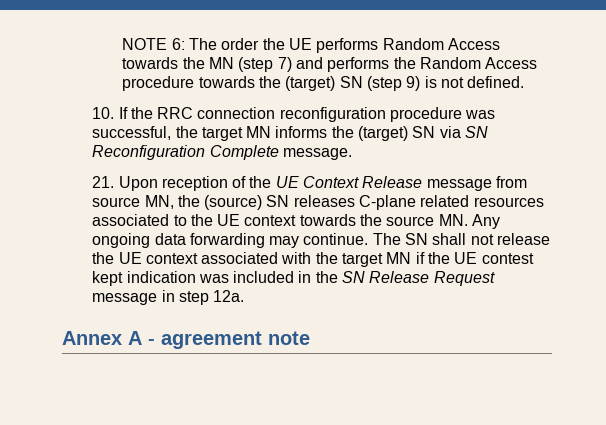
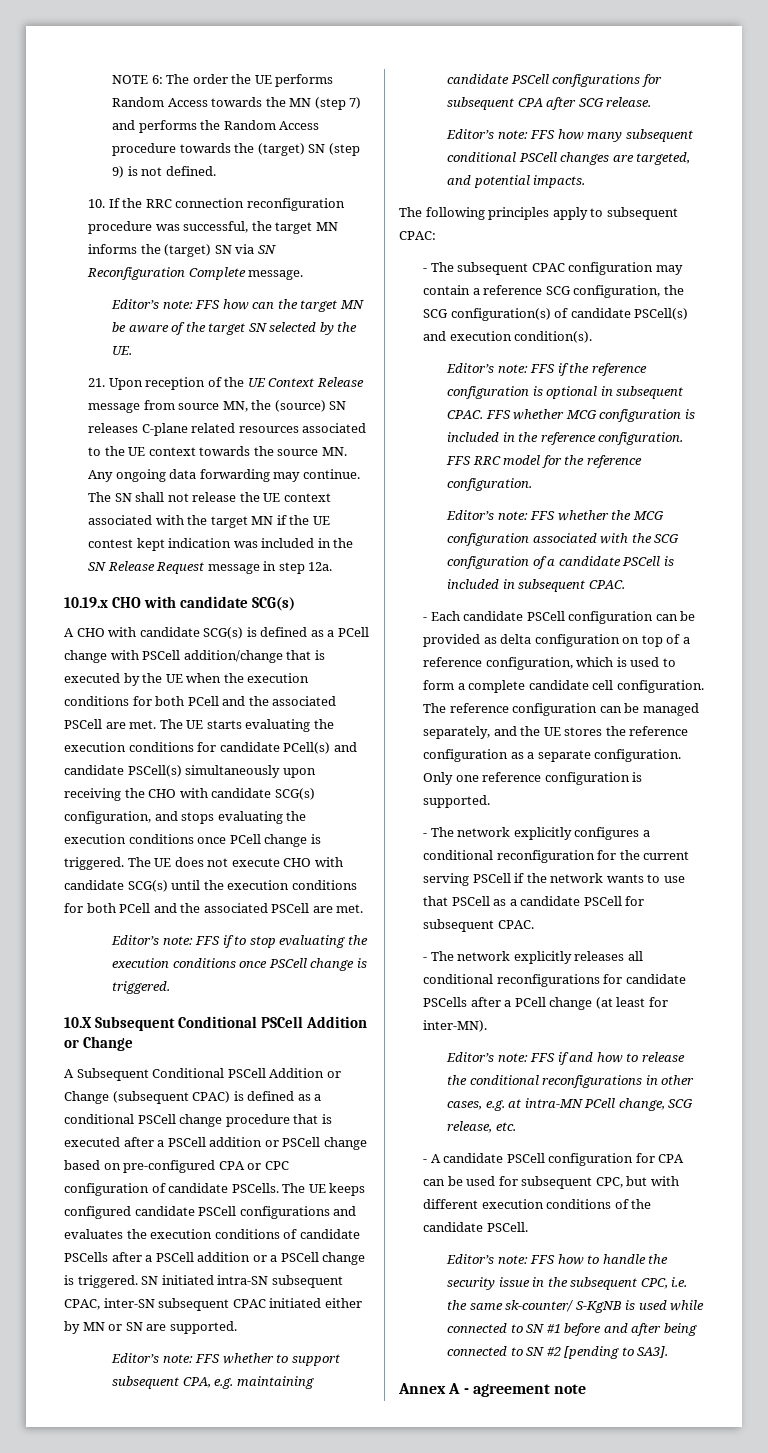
(352, 154) none -> [111,299,364,312] [112,322,358,335] [112,346,133,355] // Editor’s note: FFS how can the target MN be aware of the target SN selected by the UE.
(245, 296) none -> [64,596,295,611] [64,627,369,639] [64,650,325,663] [64,673,310,686] [64,696,337,706] [64,719,334,732] [64,742,357,754] [64,765,316,778] [64,788,315,801] [64,811,307,824] [64,834,321,847] [64,857,343,870] [64,880,357,892] [64,903,364,913] [111,935,368,948] [112,958,367,971] [112,981,171,994] [64,1016,368,1031] [64,1036,134,1051] [64,1068,341,1081] [64,1091,322,1104] [64,1114,332,1127] [64,1137,367,1150] [64,1160,289,1173] [64,1183,366,1196] [64,1206,357,1219] [64,1229,360,1239] [64,1252,366,1265] [64,1275,343,1288] [64,1298,362,1311] [64,1321,237,1334] [111,1353,340,1366] [112,1376,314,1389] [447,74,662,87] [447,97,652,110] [446,129,693,142] [447,152,691,165] [447,175,586,188] [399,207,678,220] [399,231,436,240] [423,262,683,275] [423,285,684,298] [423,308,689,321] [423,331,593,343] [446,363,647,376] [447,386,684,399] [447,409,695,422] [447,432,684,445] [446,455,642,468] [447,478,533,491] [446,510,664,521] [447,533,680,546] [447,556,674,569] [447,579,625,592] [423,611,696,624] [423,634,690,647] [423,657,676,670] [423,680,704,693] [423,703,699,716] [423,726,689,739] [423,749,682,762] [423,772,643,785] [423,795,491,808] [423,827,650,840] [423,850,690,863] [423,873,685,886] [423,896,645,906] [423,919,534,932] [423,951,643,964] [423,974,686,987] [423,997,668,1010] [423,1020,488,1032] [446,1052,685,1065] [447,1075,695,1088] [447,1098,694,1111] [447,1121,516,1133] [423,1153,685,1166] [423,1176,679,1189] [423,1199,652,1209] [423,1222,528,1232] [446,1254,669,1265] [447,1277,688,1290] [447,1300,705,1313] [447,1323,697,1336] [447,1346,669,1359] // 10.19.x CHO with candidate SCG(s) // A CHO with candidate SCG(s) is defined as a PCell change with PSCell addition/change that is executed by the UE when the execution conditions for both PCell and the associated PSCell are met. The UE starts evaluating the execution conditions for candidate PCell(s) and candidate PSCell(s) simultaneously upon receiving the CHO with candidate SCG(s) configuration, and stops evaluating the execution conditions once PCell change is triggered. The UE does not execute CHO with candidate SCG(s) until the execution conditions for both PCell and the associated PSCell are met. // Editor’s note: FFS if to stop evaluating the execution conditions once PSCell change is triggered. // 10.X Subsequent Conditional PSCell Addition or Change // A Subsequent Conditional PSCell Addition or Change (subsequent CPAC) is defined as a conditional PSCell change procedure that is executed after a PSCell addition or PSCell change based on pre-configured CPA or CPC configuration of candidate PSCells. The UE keeps configured candidate PSCell configurations and evaluates the execution conditions of candidate PSCells after a PSCell addition or a PSCell change is triggered. SN initiated intra-SN subsequent CPAC, inter-SN subsequent CPAC initiated either by MN or SN are supported. // Editor’s note: FFS whether to support subsequent CPA, e.g. maintaining candidate PSCell configurations for subsequent CPA after SCG release. // Editor’s note: FFS how many subsequent conditional PSCell changes are targeted, and potential impacts. // The following principles apply to subsequent CPAC: // - The subsequent CPAC configuration may contain a reference SCG configuration, the SCG configuration(s) of candidate PSCell(s) and execution condition(s). // Editor’s note: FFS if the reference configuration is optional in subsequent CPAC. FFS whether MCG configuration is included in the reference configuration. FFS RRC model for the reference configuration. // Editor’s note: FFS whether the MCG configuration associated with the SCG configuration of a candidate PSCell is included in subsequent CPAC. // - Each candidate PSCell configuration can be provided as delta configuration on top of a reference configuration, which is used to form a complete candidate cell configuration. The reference configuration can be managed separately, and the UE stores the reference configuration as a separate configuration. Only one reference configuration is supported. // - The network explicitly configures a conditional reconfiguration for the current serving PSCell if the network wants to use that PSCell as a candidate PSCell for subsequent CPAC. // - The network explicitly releases all conditional reconfigurations for candidate PSCells after a PCell change (at least for inter-MN). // Editor’s note: FFS if and how to release the conditional reconfigurations in other cases, e.g. at intra-MN PCell change, SCG release, etc. // - A candidate PSCell configuration for CPA can be used for subsequent CPC, but with different execution conditions of the candidate PSCell. // Editor’s note: FFS how to handle the security issue in the subsequent CPC, i.e. the same sk-counter/ S-KgNB is used while connected to SN #1 before and after being connected to SN #2 [pending to SA3].

